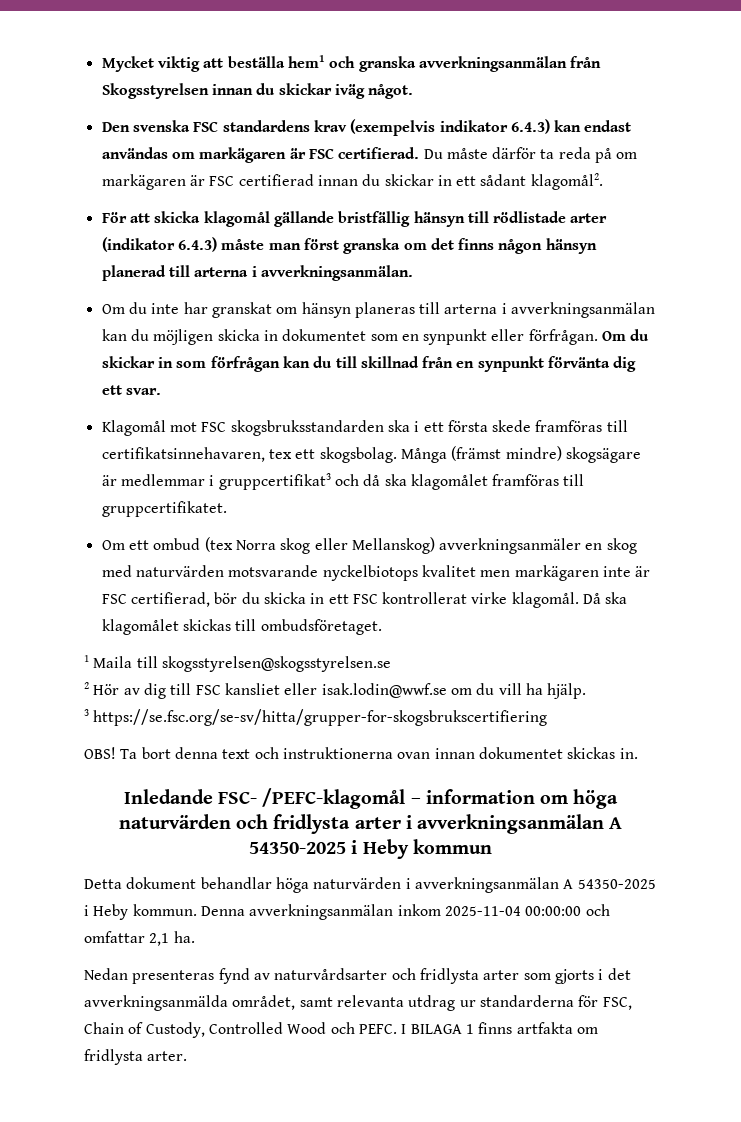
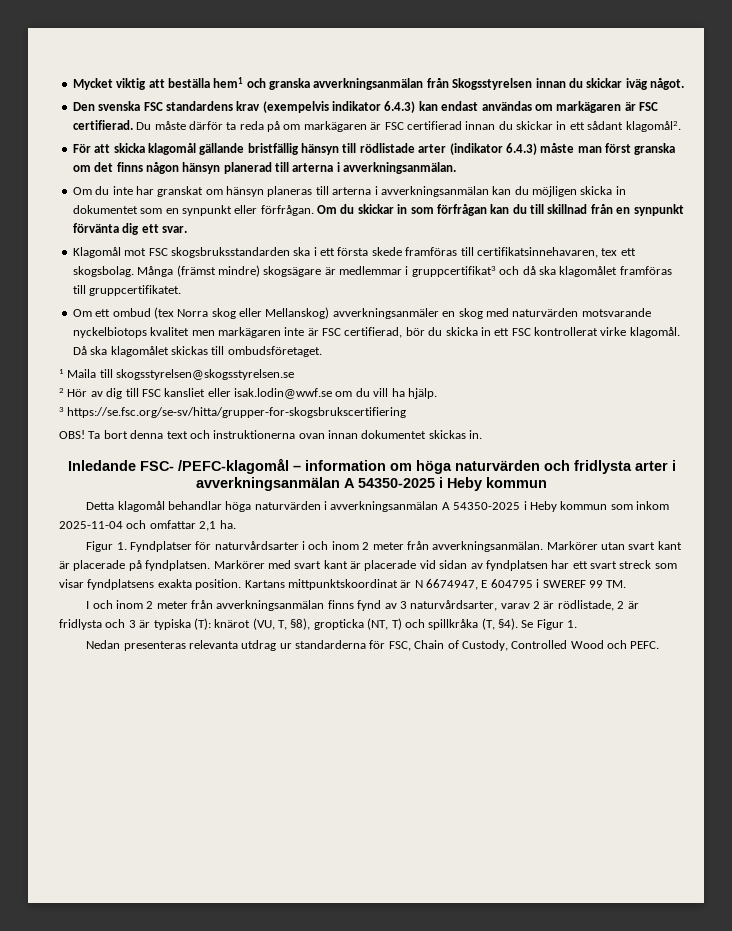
[126,877,197,889] dokument -> [117,501,165,512] klagomål
[132,904,394,920] kommun. Denna avverkningsanmälan -> [560,501,633,510] kommun som
[525,906,582,916] 00:00:00 -> (123, 525) none
[84,968,631,984] [84,995,333,1011] Nedan presenteras fynd av naturvårdsarter och fridlysta arter som gjorts i det avverkningsanmälda området, samt -> [86,541,682,552] [59,560,677,571] [59,579,627,590] [86,600,639,611] [59,618,578,630] [86,640,186,651] Figur 1. Fyndplatser för naturvårdsarter i och inom 2 meter från avverkningsanmälan. Markörer utan svart kant är placerade på fyndplatsen. Markörer med svart kant är placerade vid sidan av fyndplatsen har ett svart streck som visar fyndplatsens exakta position. Kartans mittpunktskoordinat är N 6674947, E 604795 i SWEREF 99 TM. // I och inom 2 meter från avverkningsanmälan finns fynd av 3 naturvårdsarter, varav 2 är rödlistade, 2 är fridlysta och 3 är typiska (T): knärot (VU, T, §8), gropticka (NT, T) och spillkråka (T, §4). Se Figur 1. // Nedan presenteras
[401,1022,598,1034] [84,1049,188,1065] I BILAGA 1 finns artfakta om fridlysta arter. -> (660, 645) none

